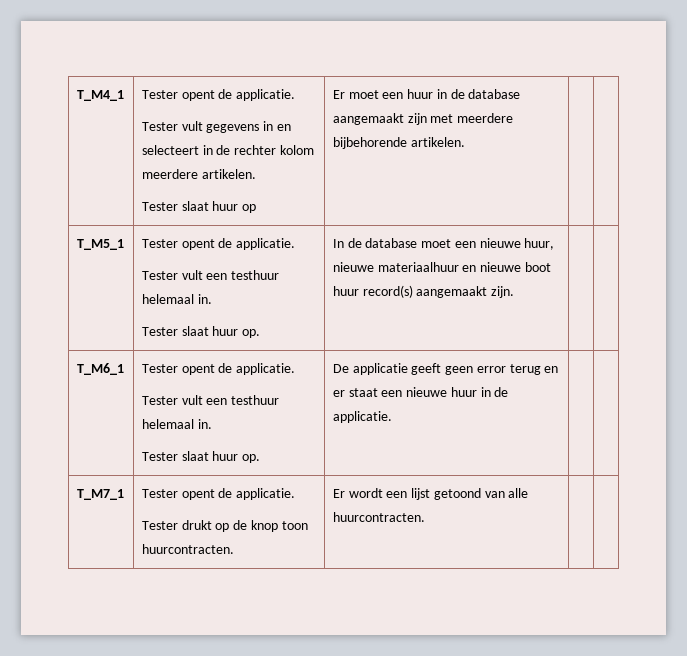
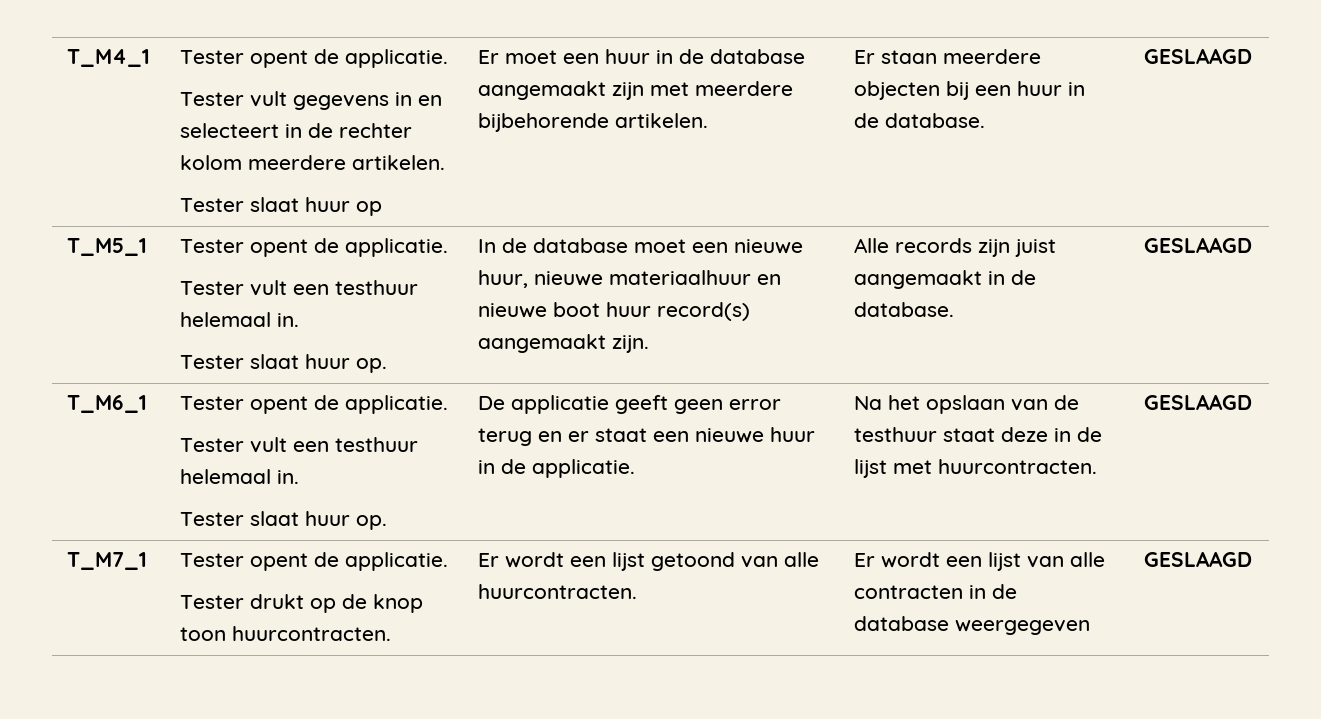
(465, 142) | -> [853,49,1041,64] [853,81,1085,100] [853,113,985,128] [1143,48,1252,64] Er staan meerdere objecten bij een huur in de database. | GESLAAGD
(515, 292) | -> [853,238,1056,257] [853,270,1036,289] [853,302,954,317] [1143,237,1252,253] Alle records zijn juist aangemaakt in de database. | GESLAAGD
(392, 417) | -> [853,395,1079,414] [853,427,1102,442] [853,459,1097,478] [1143,394,1252,410] Na het opslaan van de testhuur staat deze in de lijst met huurcontracten. | GESLAAGD
(425, 517) | -> [853,552,1105,571] [853,584,1017,599] [853,616,1090,635] [1143,551,1252,567] Er wordt een lijst van alle contracten in de database weergegeven | GESLAAGD

